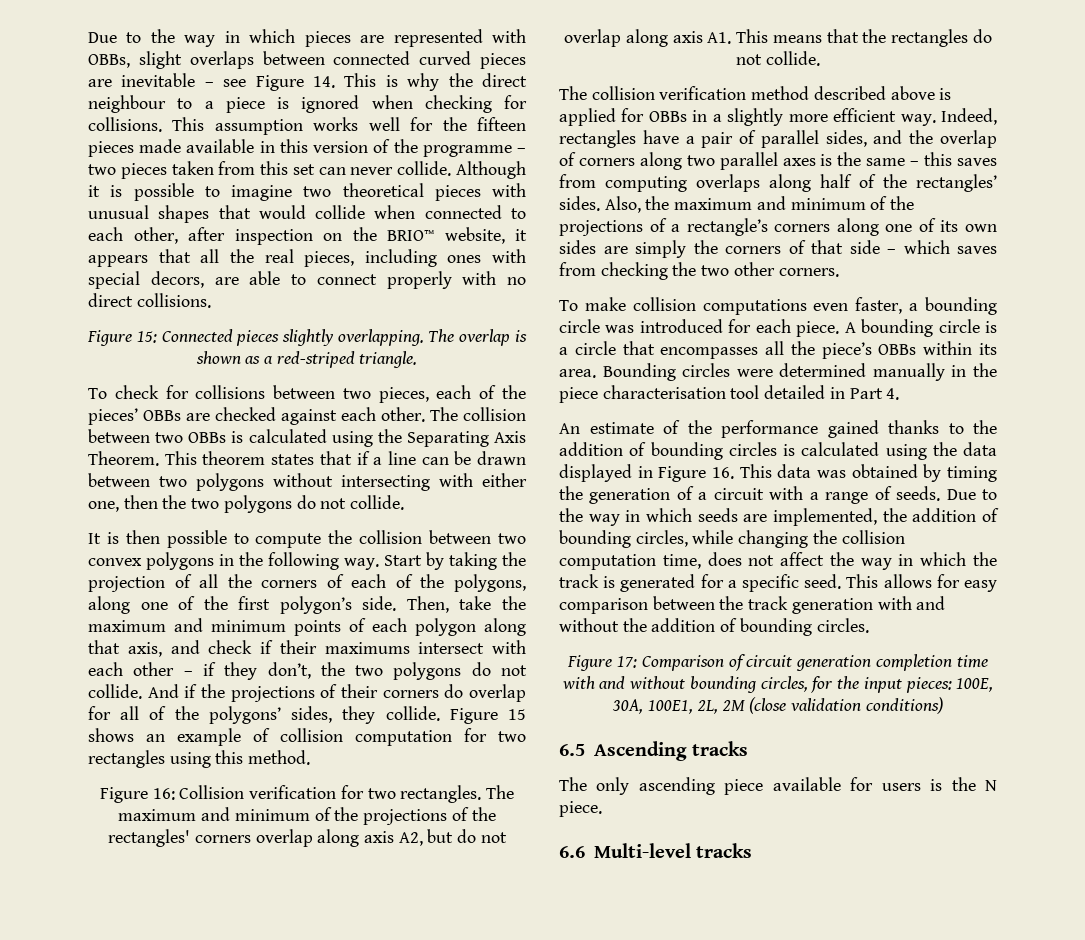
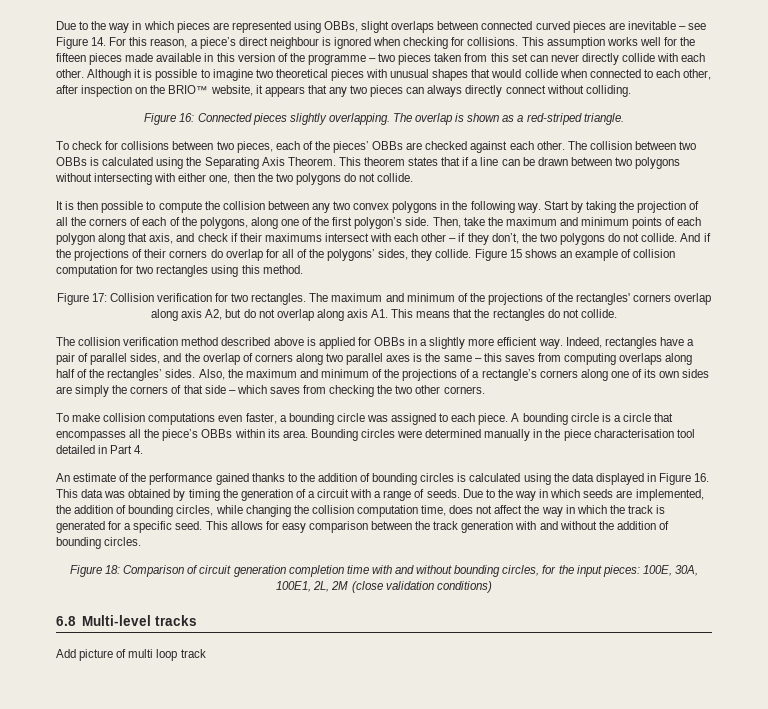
[492,29,526,43] with -> [293,21,321,33] using
[344,73,527,91] [88,95,265,113] This is why the direct neighbour to a piece -> [109,37,319,49] For this reason, a piece’s direct neighbour
[397,161,452,176] collide. -> [581,53,706,65] [56,69,84,78] directly collide with each other.
[200,249,526,267] [88,271,526,289] [88,293,211,308] [87,330,157,346] all the real pieces, including ones with special decors, are able to connect properly with no direct collisions. // Figure 15: -> [328,85,631,97] [144,113,195,125] any two pieces can always directly connect without colliding. // Figure 16:
(492, 537) none -> [311,203,330,213] any
[152,788,175,800] 16: -> [91,293,107,302] 17:
[639,319,752,333] introduced for -> [391,413,449,425] assigned to
[617,656,638,668] 17: -> [105,565,121,574] 18:
[559,741,687,761] 6.5 Ascending -> [56,615,151,626] 6.8 Multi-level
[559,777,998,795] [559,801,602,817] [559,843,753,858] The only ascending piece available for users is the N piece. // 6.6 Multi-level tracks -> [56,649,206,661] Add picture of multi loop track

